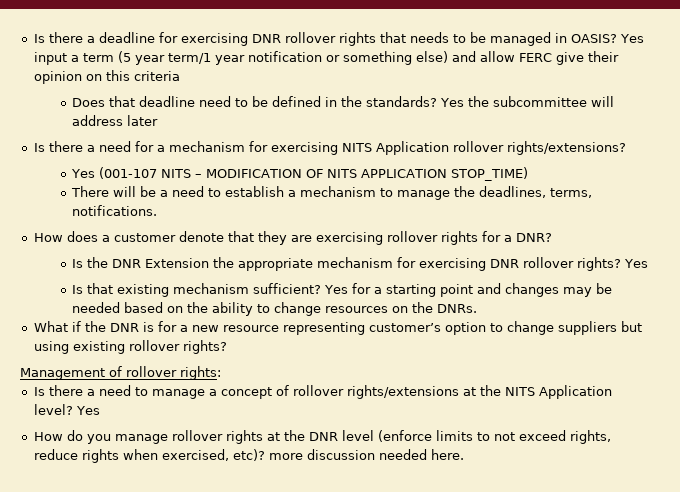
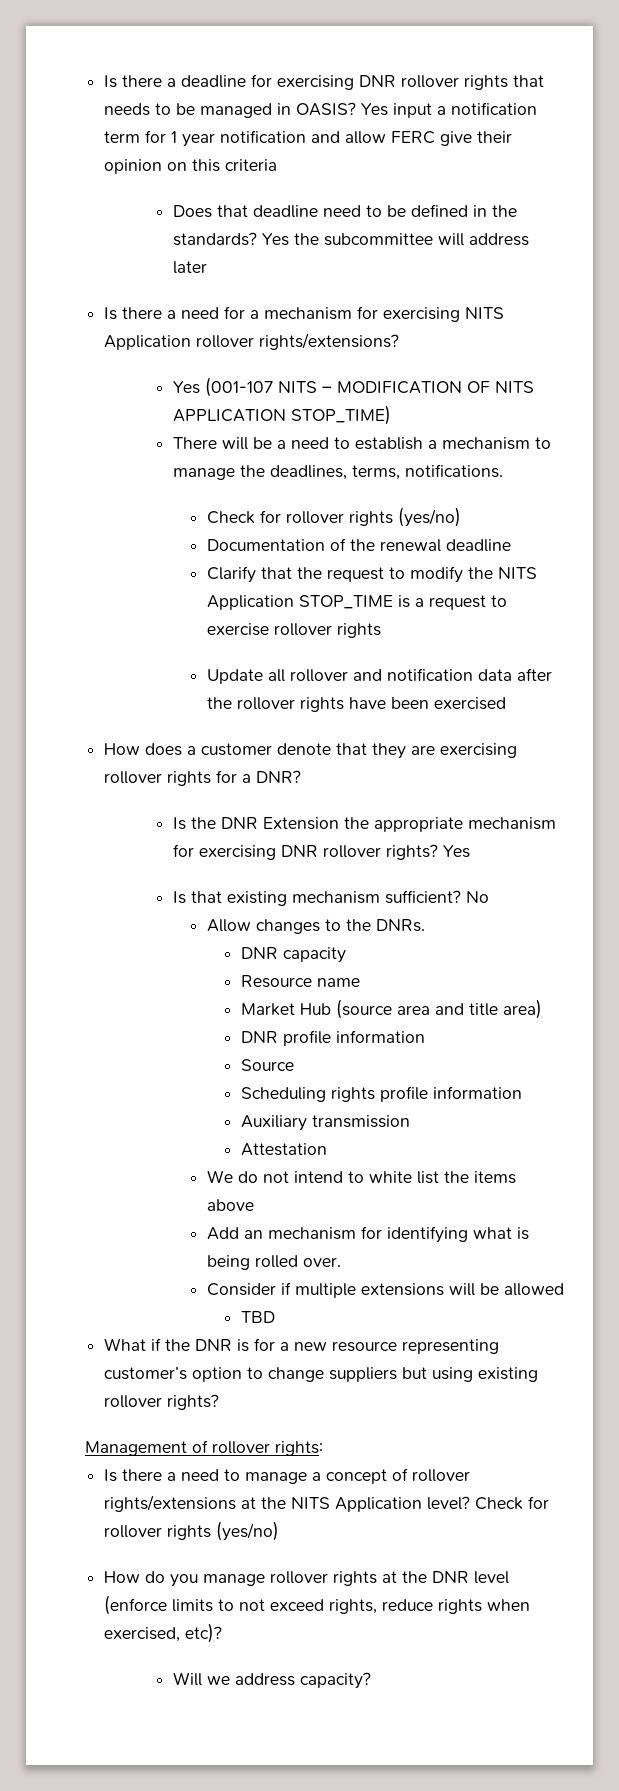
[82,51,448,65] term (5 year term/1 year notification or something else) -> [451,102,538,115] [104,130,307,147] notification term for 1 year notification
(158, 210) none -> [206,507,461,527] [206,538,511,552] [206,566,537,583] [206,595,507,610] [206,623,381,638] [206,668,552,684] [206,697,506,712] // Check for rollover rights (yes/no) // Documentation of the renewal deadline // Clarify that the request to modify the NITS Application STOP_TIME is a request to exercise rollover rights // Update all rollover and notification data after the rollover rights have been exercised
[324,283,613,297] [72,302,478,316] Yes for a starting point and changes may be needed based on the ability to change resources on the DNRs. -> [465,891,489,903] [206,919,425,934] [240,947,346,963] [240,975,360,988] [240,999,542,1019] [240,1030,425,1046] [240,1059,294,1071] [240,1086,522,1102] [240,1115,410,1131] [240,1143,327,1156] [206,1170,516,1184] [206,1199,254,1211] [206,1226,529,1243] [206,1255,341,1270] [206,1282,564,1298] [240,1311,275,1323] No // Allow changes to the DNRs. // DNR capacity // Resource name // Market Hub (source area and title area) // DNR profile information // Source // Scheduling rights profile information // Auxiliary transmission // Attestation // We do not intend to white list the items above // Add an mechanism for identifying what is being rolled over. // Consider if multiple extensions will be allowed // TBD
[75,406,100,415] Yes -> [475,1496,550,1510] [104,1521,280,1541] Check for rollover rights (yes/no)
[268,449,464,460] more discussion needed here. -> [172,1672,371,1689] // Will we address capacity?

